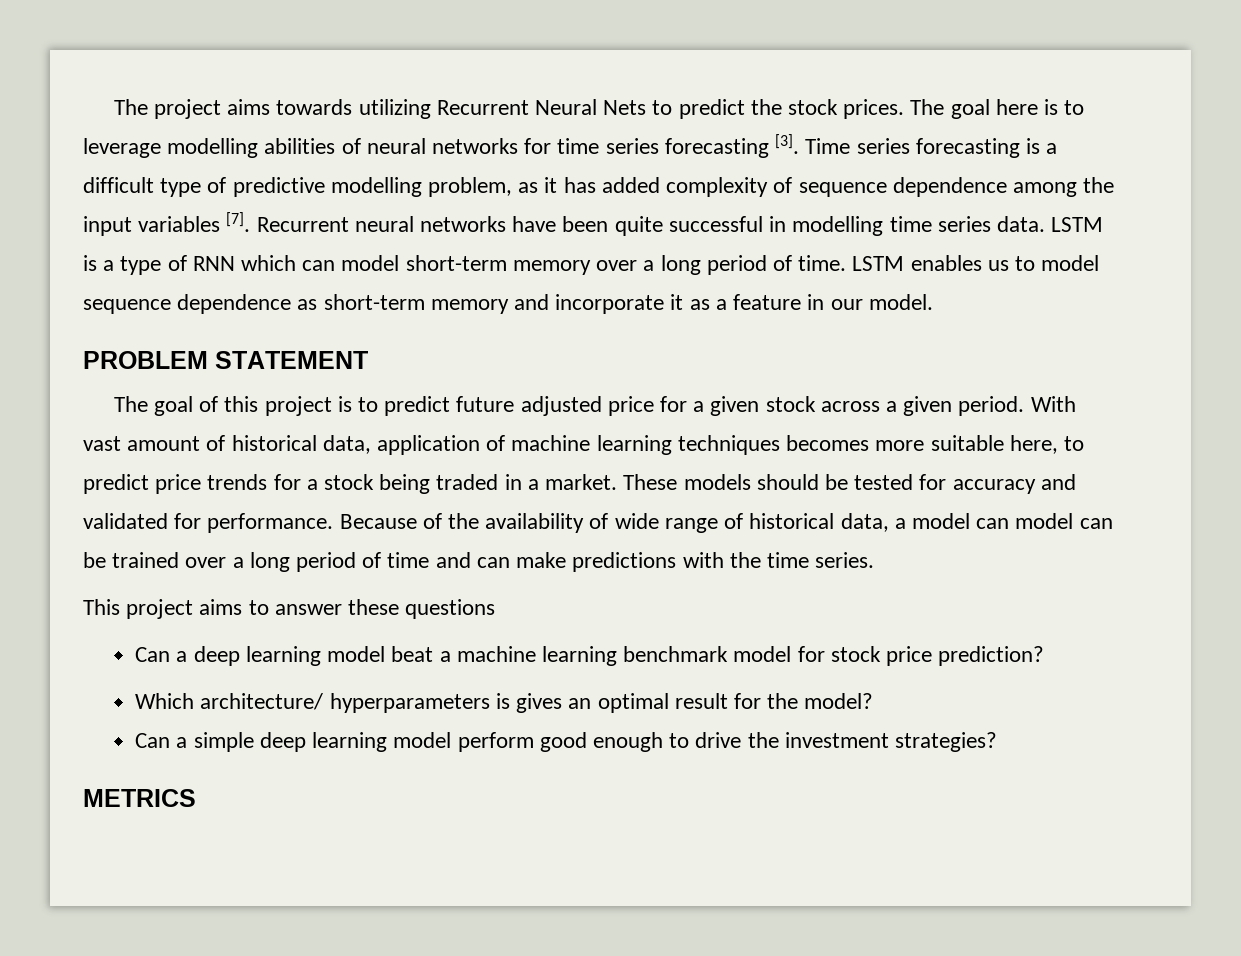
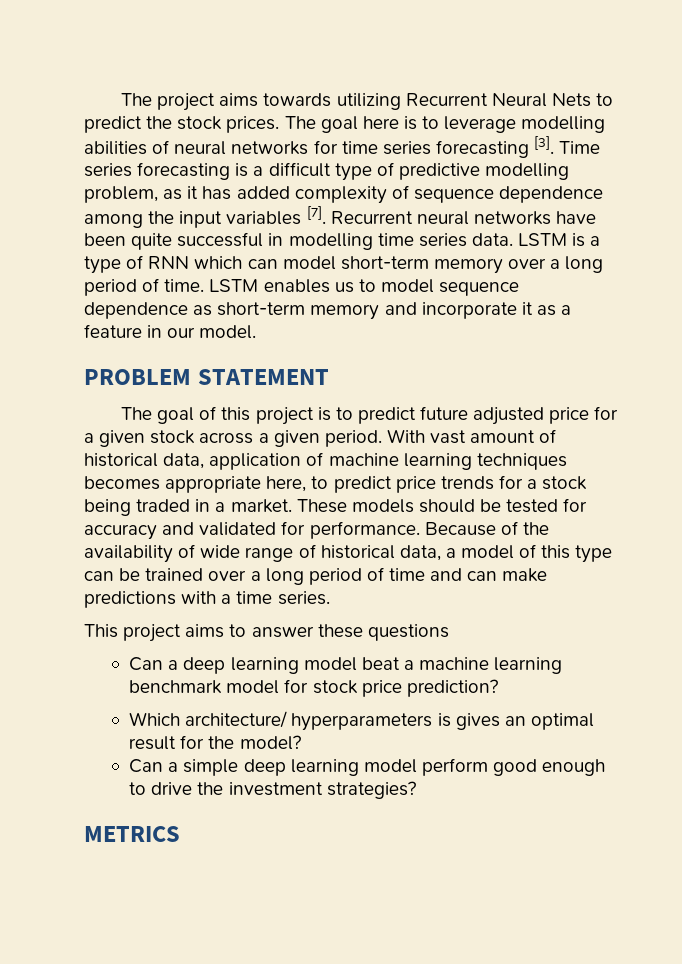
[875,435,1004,451] more suitable -> [165,476,262,493] appropriate
[976,513,1074,529] can model -> [519,544,613,563] of this type
[729,552,761,568] the -> [221,594,232,604] a

